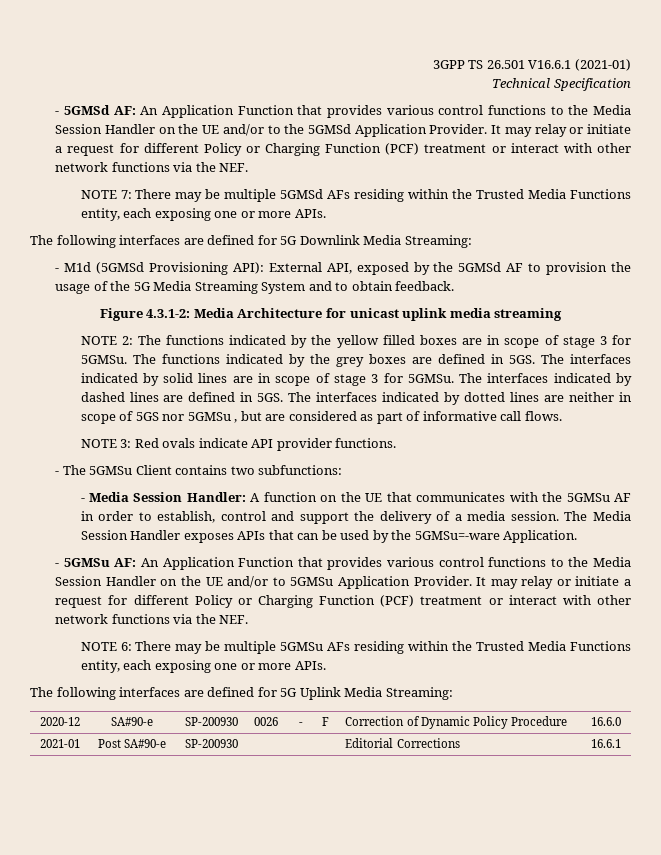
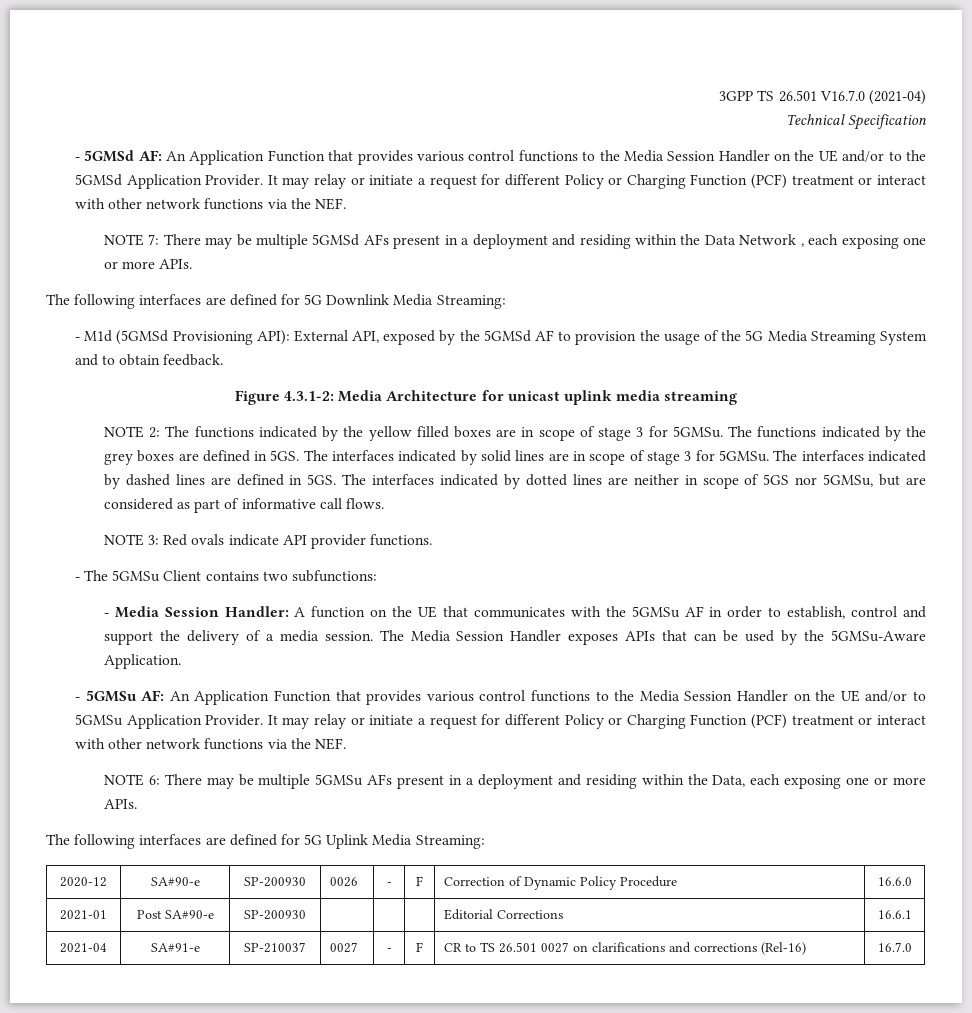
[528,59,631,71] V16.6.1 (2021-01) -> [819,90,926,105] V16.7.0 (2021-04)
[354,189,632,202] [80,208,120,221] residing within the Trusted Media Functions entity, -> [393,234,804,249] present in a deployment and residing within the Data Network ,
[187,412,238,423] 5GMSu , -> [823,474,874,487] 5GMSu,
[414,531,500,540] 5GMSu=-ware -> [830,630,926,642] 5GMSu-Aware
[354,641,632,654] [80,660,120,673] residing within the Trusted Media Functions entity, -> [397,774,746,789] present in a deployment and residing within the Data,
(621, 743) none -> [60,943,107,953] [150,943,200,952] [243,942,306,953] [329,942,358,953] [386,948,392,952] [416,942,423,952] [443,942,806,955] [877,942,912,952] // 2021-04 | SA#91-e | SP-210037 | 0027 | - | F | CR to TS 26.501 0027 on clarifications and corrections (Rel-16) | 16.7.0

